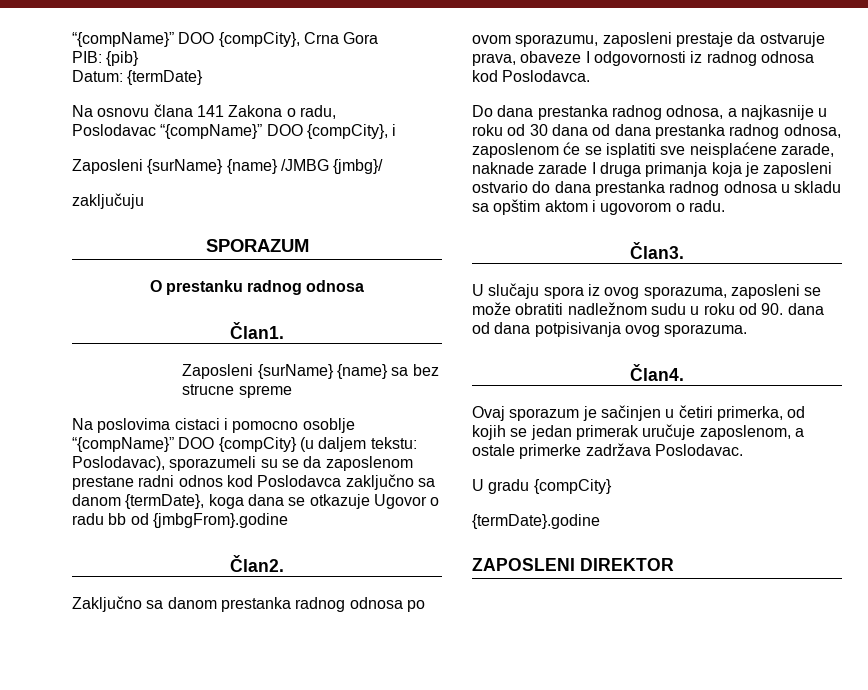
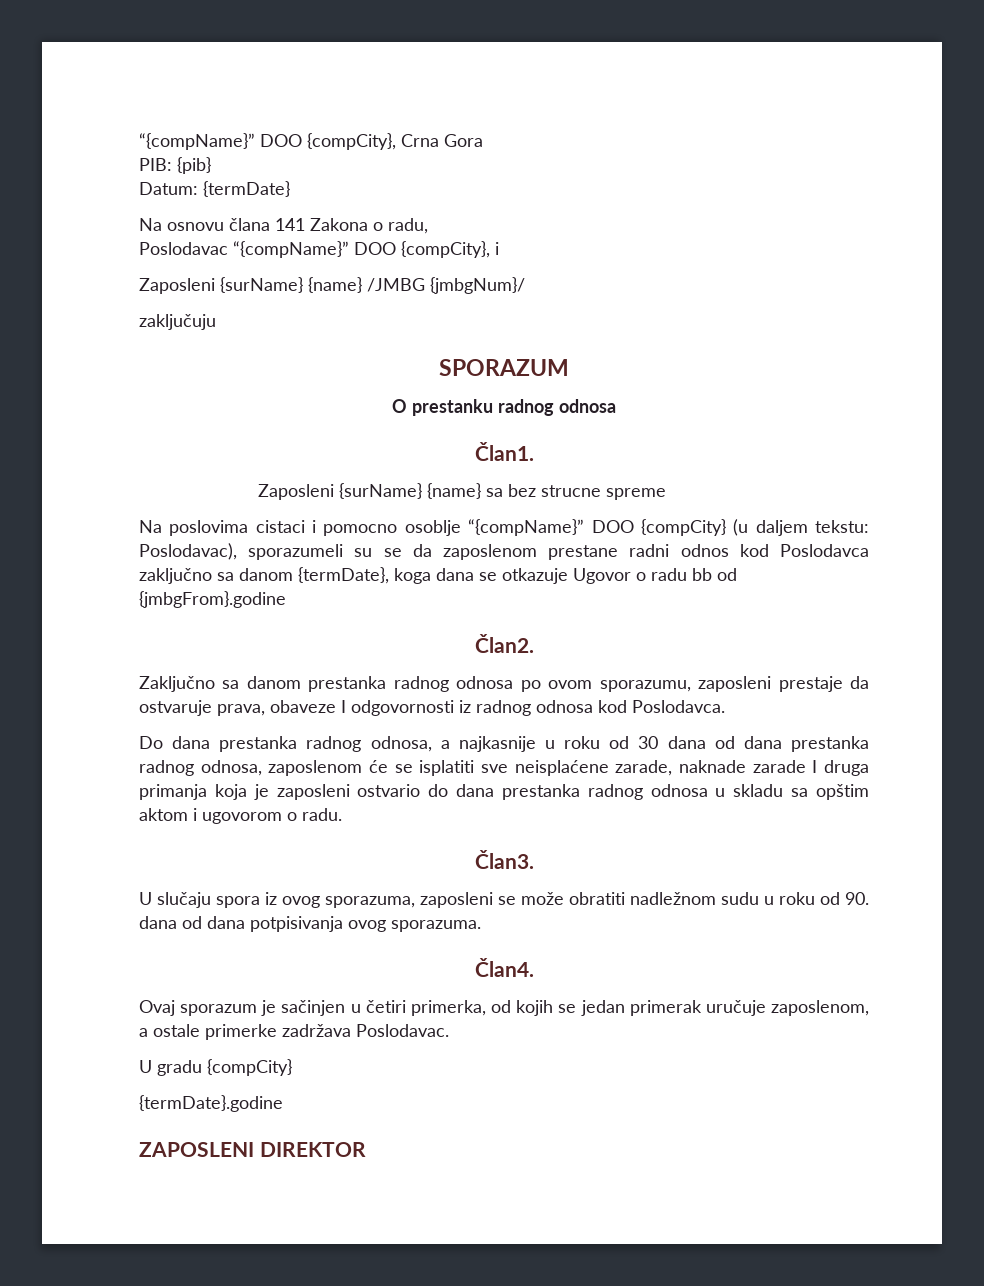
[333,159,384,174] {jmbg}/ -> [430,277,525,294] {jmbgNum}/

